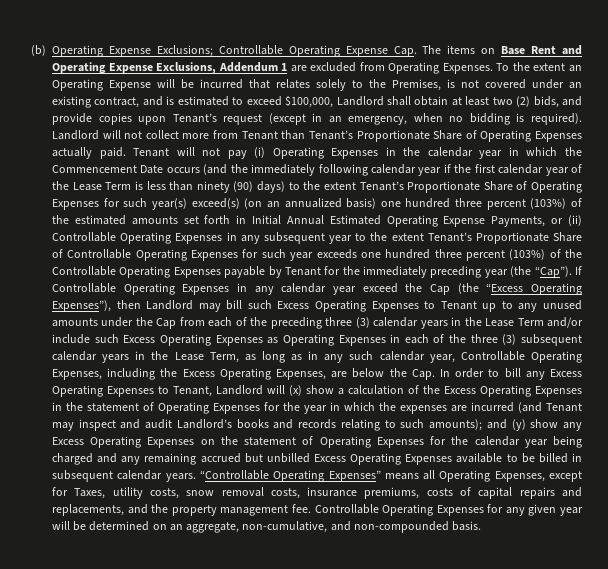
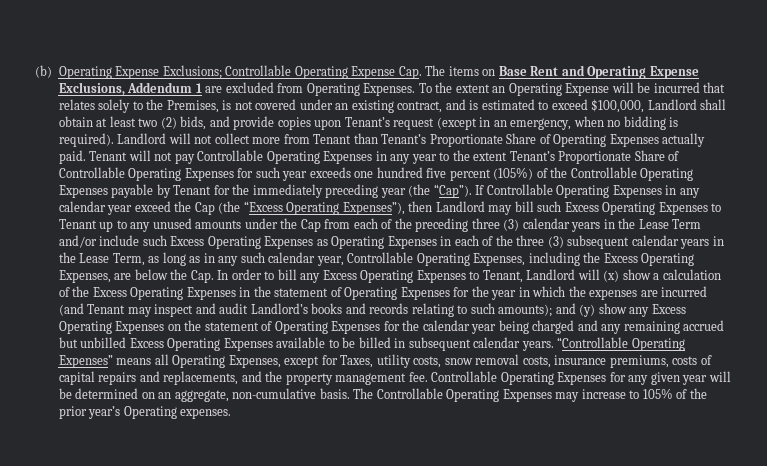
[254,147,583,159] [52,164,583,176] [52,181,582,193] [52,198,583,210] [52,215,582,227] [52,232,325,244] (i) Operating Expenses in the calendar year in which the Commencement Date occurs (and the immediately following calendar year if the first calendar year of the Lease Term is less than ninety (90) days) to the extent Tenant’s Proportionate Share of Operating Expenses for such year(s) exceed(s) (on an annualized basis) one hundred three percent (103%) of the estimated amounts set forth in Initial Annual Estimated Operating Expense Payments, or (ii) Controllable Operating Expenses in any subsequent -> [197,150,411,164] Controllable Operating Expenses in any
[434,249,546,261] three percent (103%) -> [426,167,534,181] five percent (105%)
[242,521,482,533] non-cumulative, and non-compounded basis. -> [232,388,707,402] [58,406,232,419] non-cumulative basis. The Controllable Operating Expenses may increase to 105% of the prior year’s Operating expenses.

